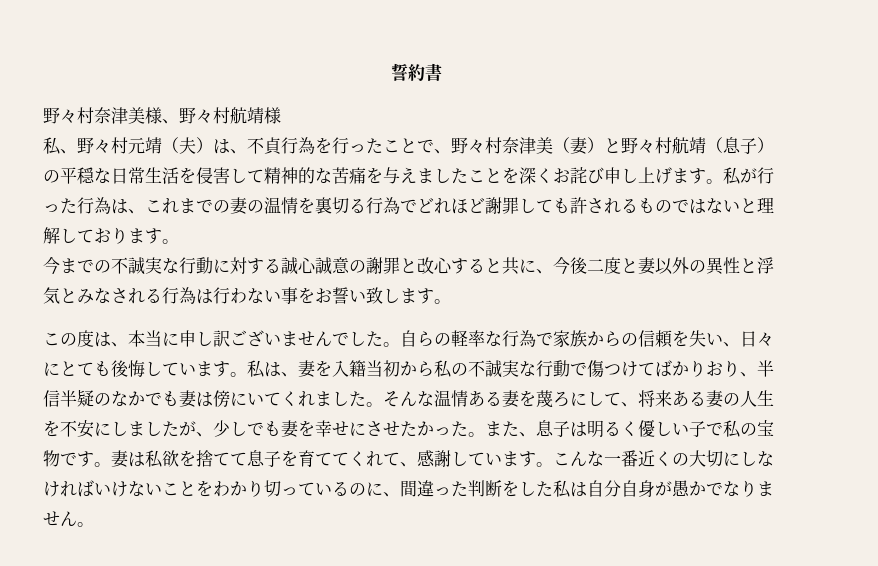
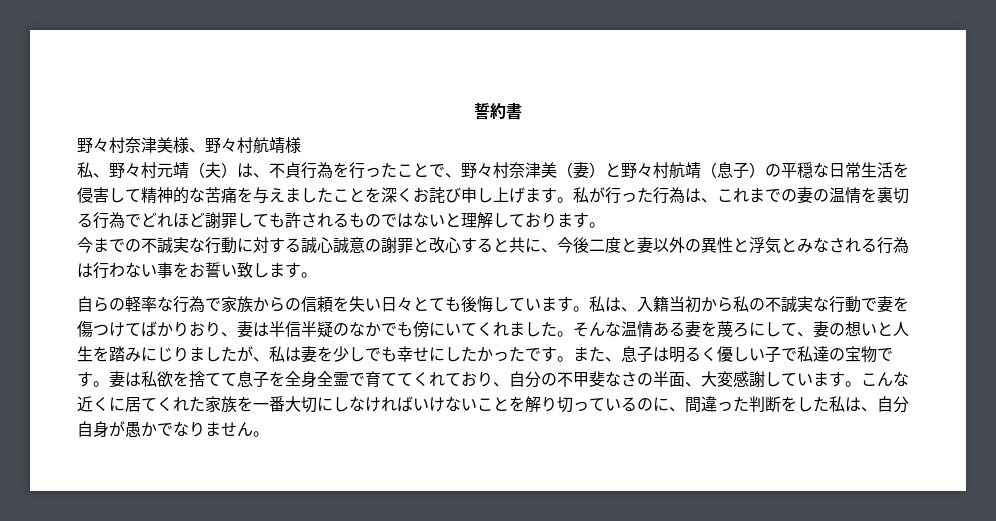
[43,330,400,347] この度は、本当に申し訳ございませんでした。 -> (317, 275) none
[723,331,774,347] [43,362,60,376] 、日々に -> [381,297,413,312] 日々
[298,360,332,378] 妻を -> (637, 309) none
(587, 369) none -> [877,296,909,313] 妻を
(757, 374) none -> [237,321,269,338] 妻は
[179,390,213,408] 妻は -> (413, 329) none
[638,390,774,408] [43,420,400,438] 将来ある妻の人生を不安にしましたが、少しでも妻を幸せにさせ -> [813,321,909,338] [77,346,461,363] 妻の想いと人生を踏みにじりましたが、私は妻を少しでも幸せにし
(468, 429) none -> [525,346,557,362] です
(741, 429) none -> [813,346,829,362] 達
(298, 458) none -> [285,371,365,388] 全身全霊で
[400,462,417,467] 、 -> [461,371,733,388] おり、自分の不甲斐なさの半面、大変
[604,450,689,467] 一番近くの -> [77,396,285,413] 近くに居てくれた家族を一番
[213,481,247,497] わか -> [525,396,541,413] 解
(587, 489) none -> [861,407,877,412] 、

